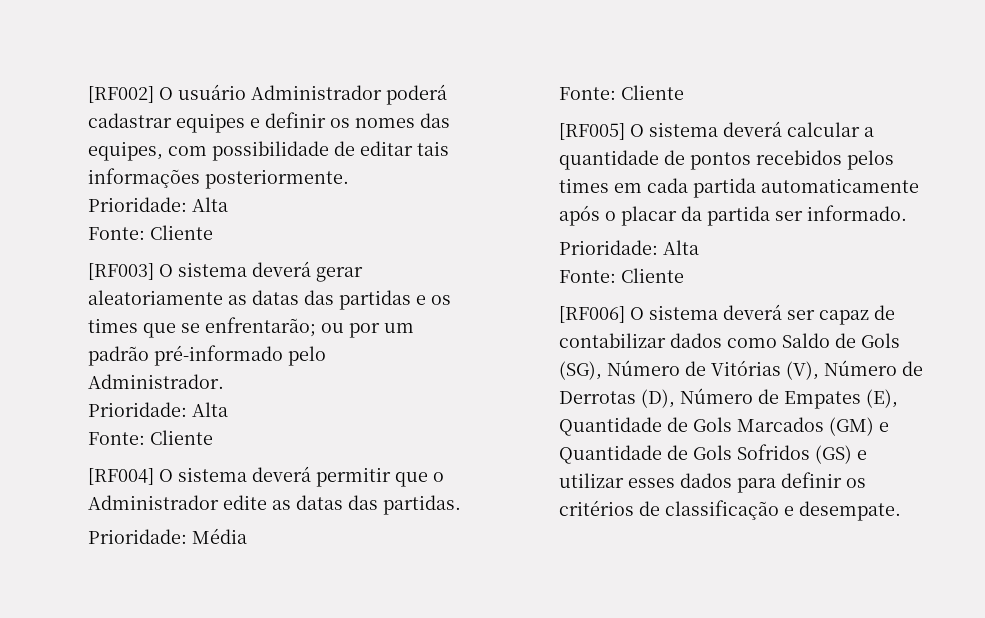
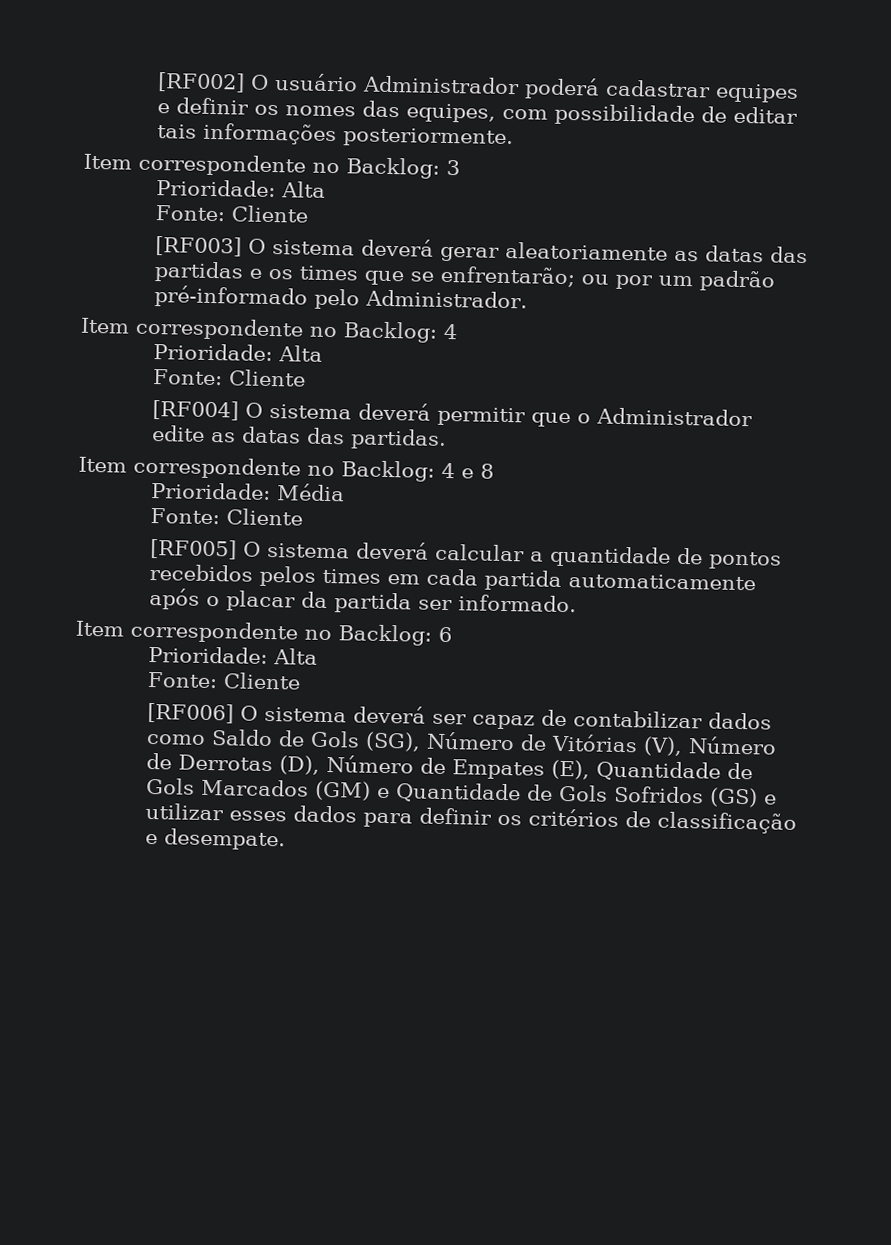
(349, 179) none -> [83,153,460,179] // Item correspondente no Backlog: 3
(224, 381) none -> [80,317,458,343] // Item correspondente no Backlog: 4
(461, 505) none -> [78,456,494,482] // Item correspondente no Backlog: 4 e 8
(907, 213) none -> [75,620,452,646] // Item correspondente no Backlog: 6

